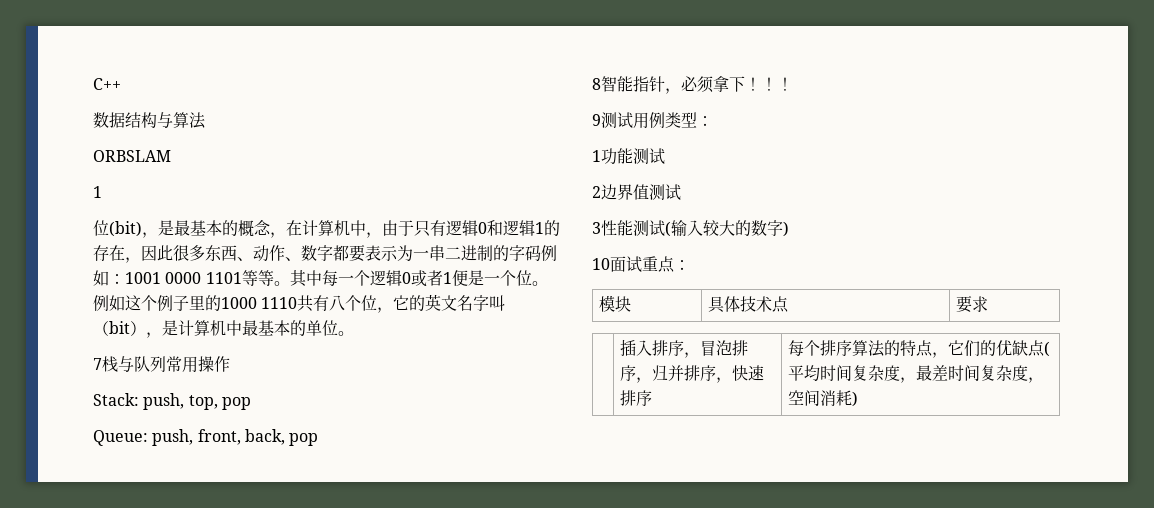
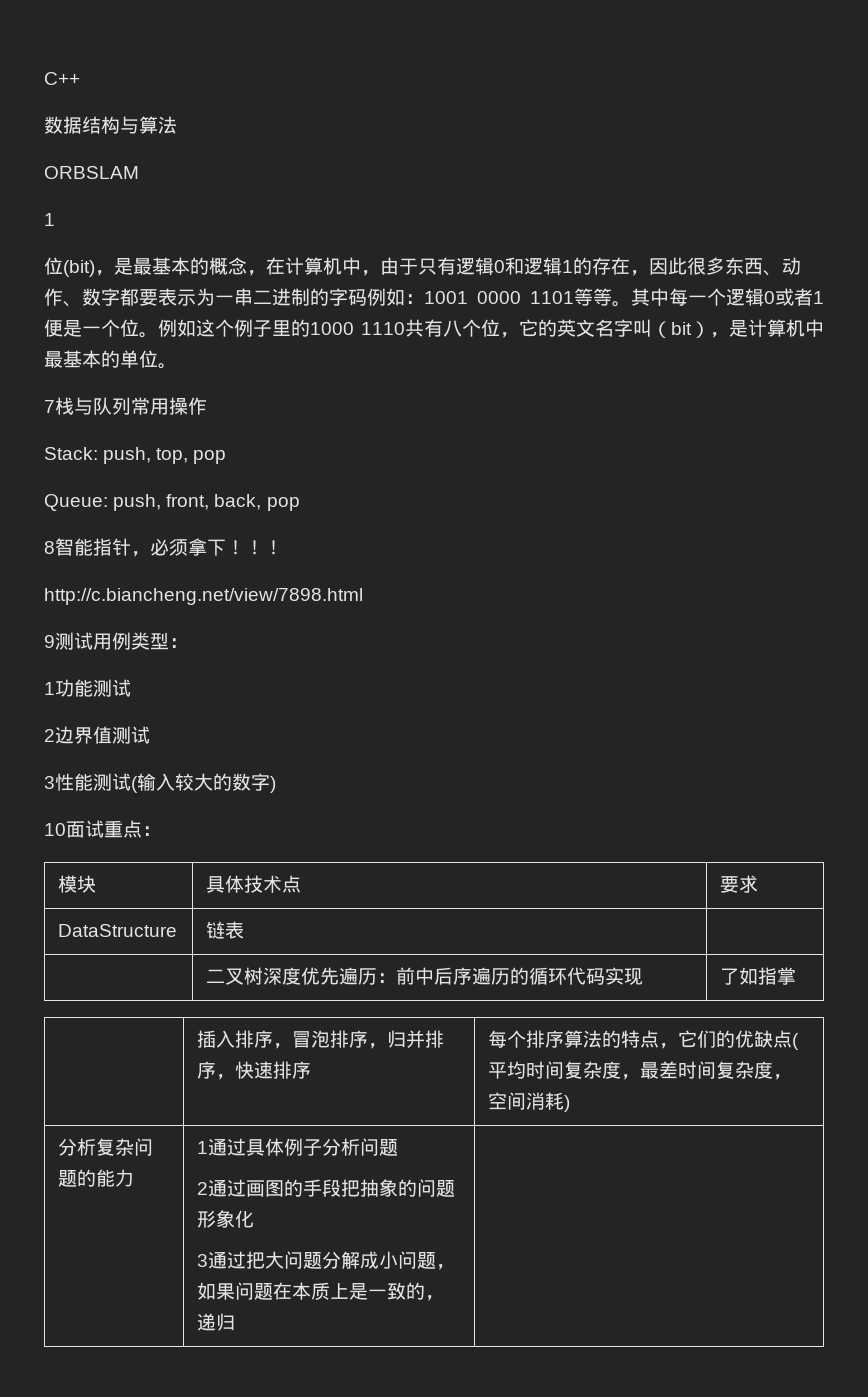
(793, 84) none -> [44,588,363,605] // http://c.biancheng.net/view/7898.html
(988, 304) none -> [58,924,178,937] [206,921,245,939] [206,967,644,985] [720,967,797,985] // DataStructure | 链表 | // | 二叉树深度优先遍历：前中后序遍历的循环代码实现 | 了如指掌
(858, 399) none -> [58,1138,154,1156] [58,1169,135,1187] [197,1138,399,1156] [197,1179,456,1197] [197,1210,255,1228] [197,1251,456,1270] [197,1282,445,1301] [197,1313,236,1331] // 分析复杂问题的能力 | 1通过具体例子分析问题 // 2通过画图的手段把抽象的问题形象化 // 3通过把大问题分解成小问题，如果问题在本质上是一致的，递归 |

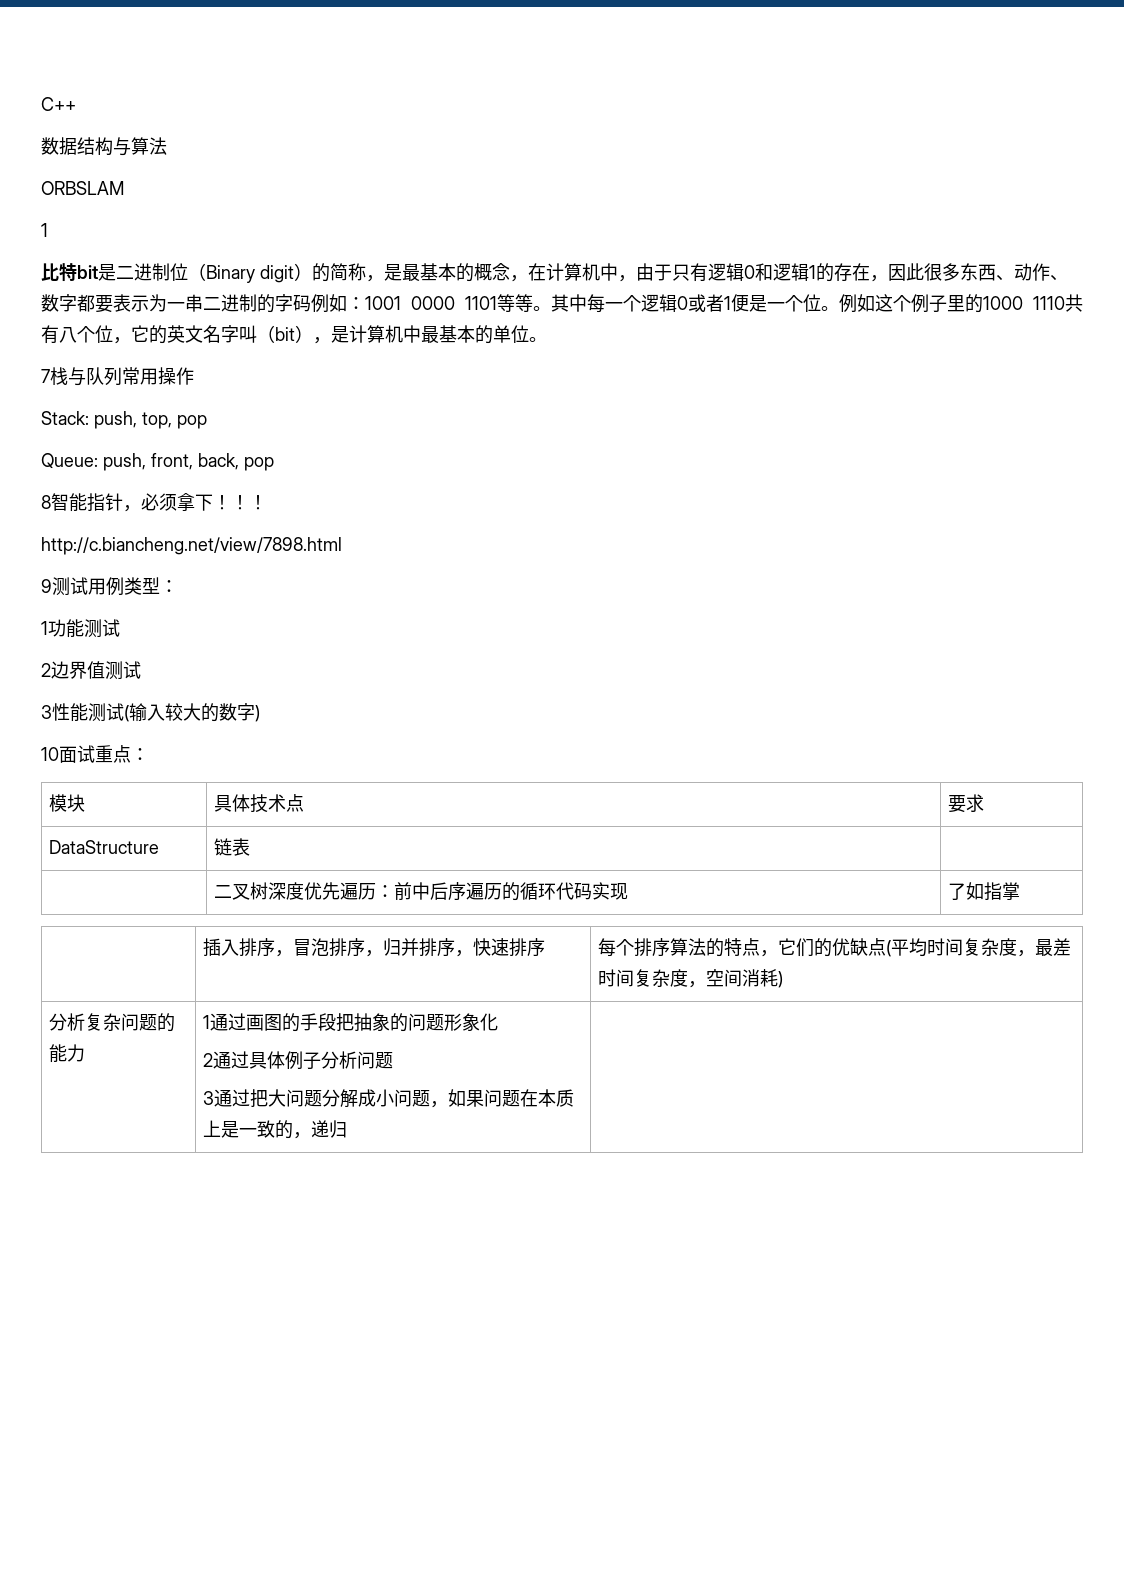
[44,257,95,277] 位(bit) -> [41,263,366,283] 比特bit是二进制位（Binary digit）的简称
[246,1138,399,1156] [197,1179,247,1197] 具体例子分析问题 // 2通过 -> (247, 1022) none
(255, 1219) none -> [203,1051,394,1070] // 2通过具体例子分析问题

